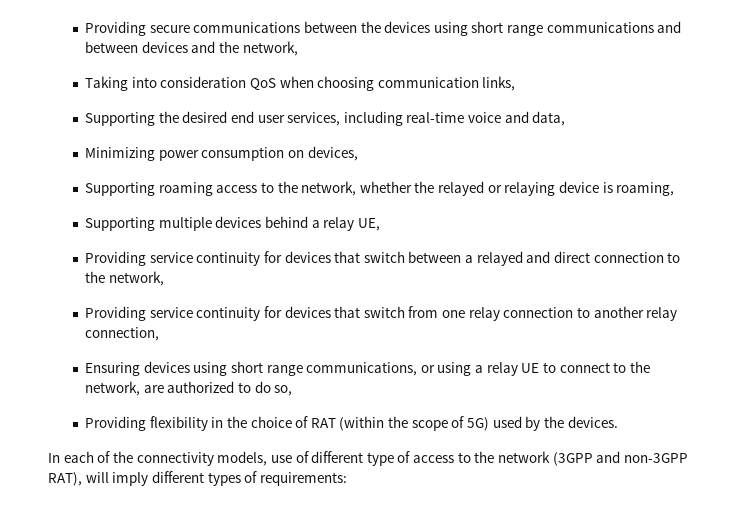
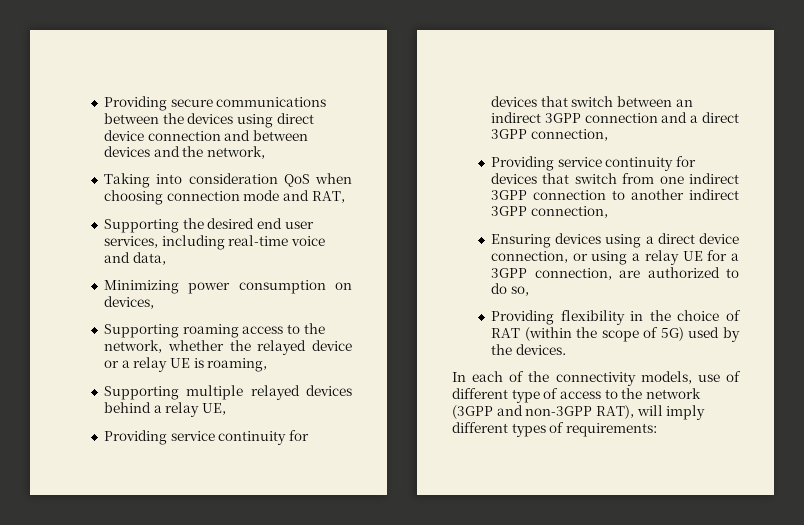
[471,21,654,36] short range communications -> [276,113,314,124] [104,130,221,141] direct device connection
[377,76,516,91] communication links, -> [166,190,345,203] connection mode and RAT,
[487,181,600,196] or relaying device -> [311,340,352,351] [104,357,190,372] device or a relay UE
(212, 224) none -> [250,385,300,400] relayed
[465,251,681,266] [84,271,164,286] a relayed and direct connection to the network, -> [675,99,693,107] [491,112,739,123] [491,129,608,141] an indirect 3GPP connection and a direct 3GPP connection,
[468,307,500,321] relay -> [689,173,739,184] [491,190,528,200] indirect 3GPP
[646,307,678,321] relay -> [689,189,739,200] [491,206,528,216] indirect 3GPP
[230,361,418,376] short range communications, -> [645,233,739,244] [491,251,569,263] a direct device connection,
[543,361,650,373] [84,381,140,396] to connect to the network, -> [707,250,739,261] [491,268,612,280] for a 3GPP connection,

